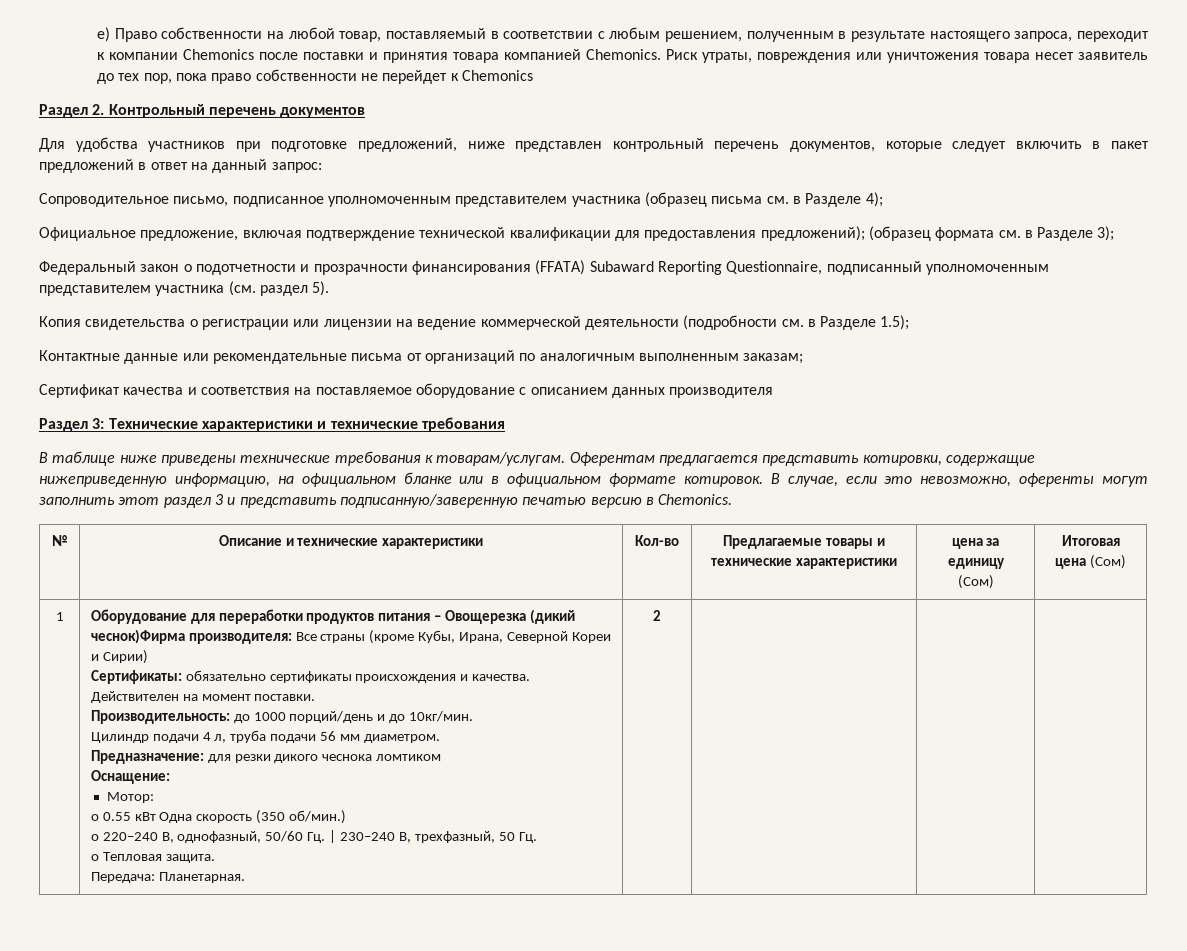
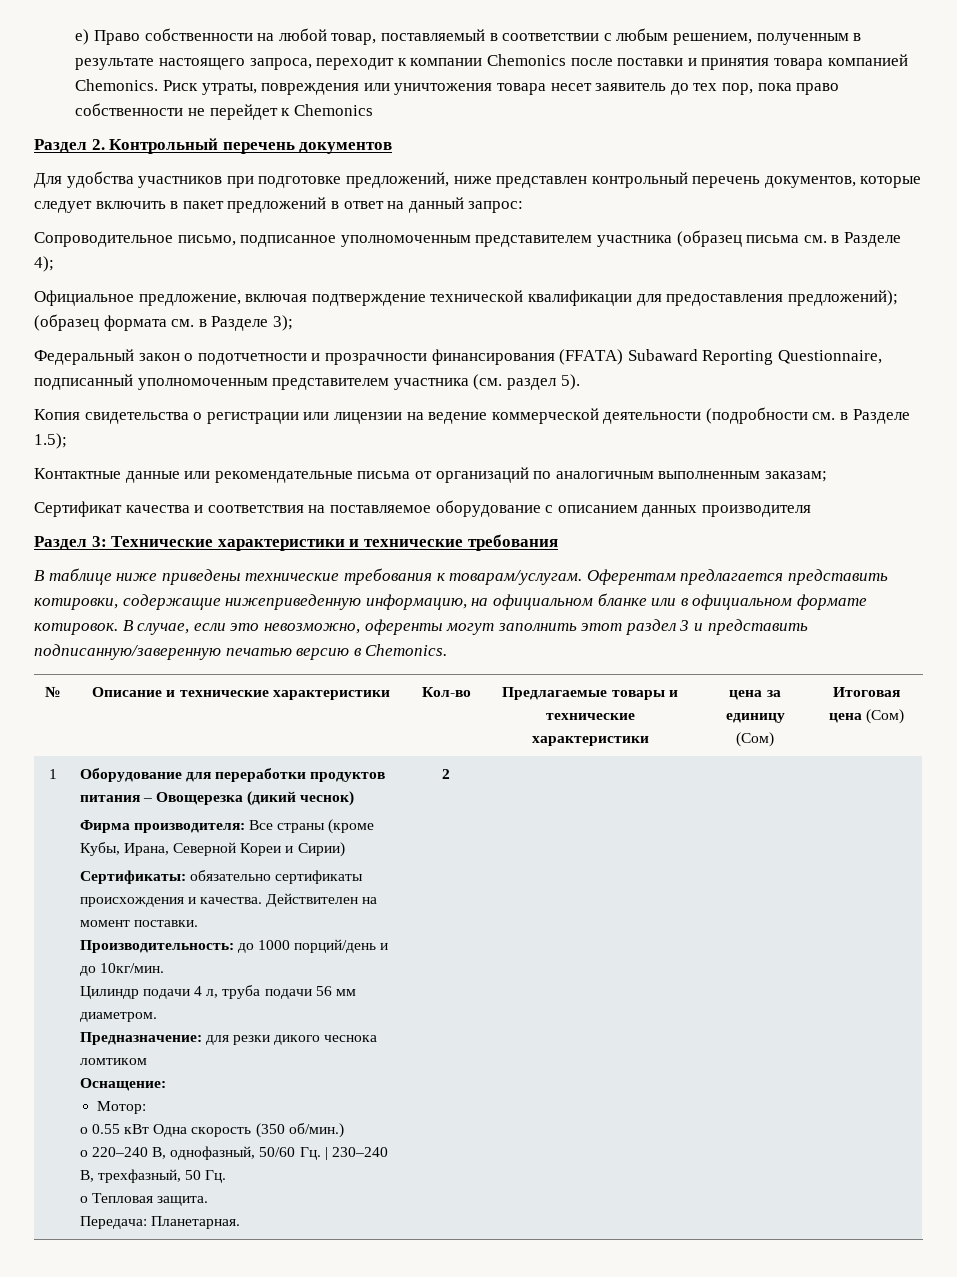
[90,629,185,644] чеснок)Фирма -> [300,791,355,806] [79,820,130,833] чеснок) // Фирма

